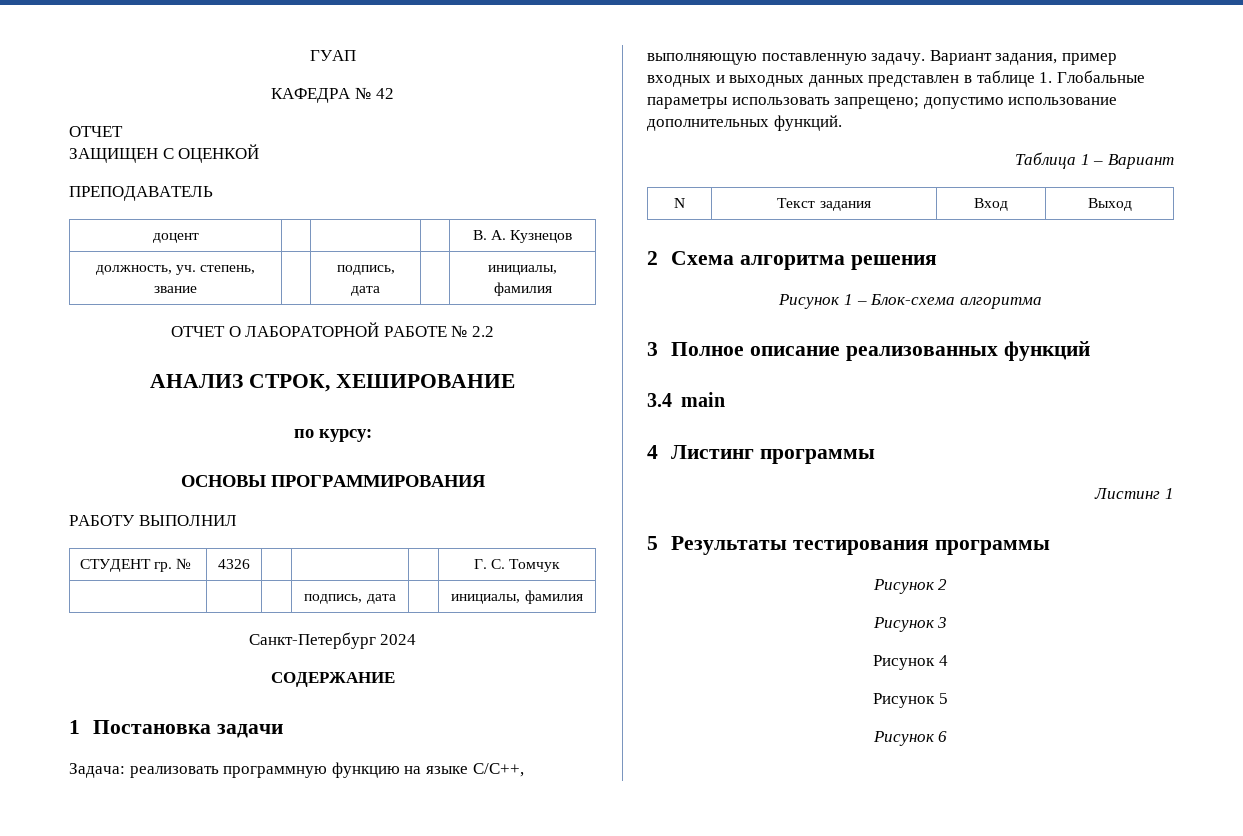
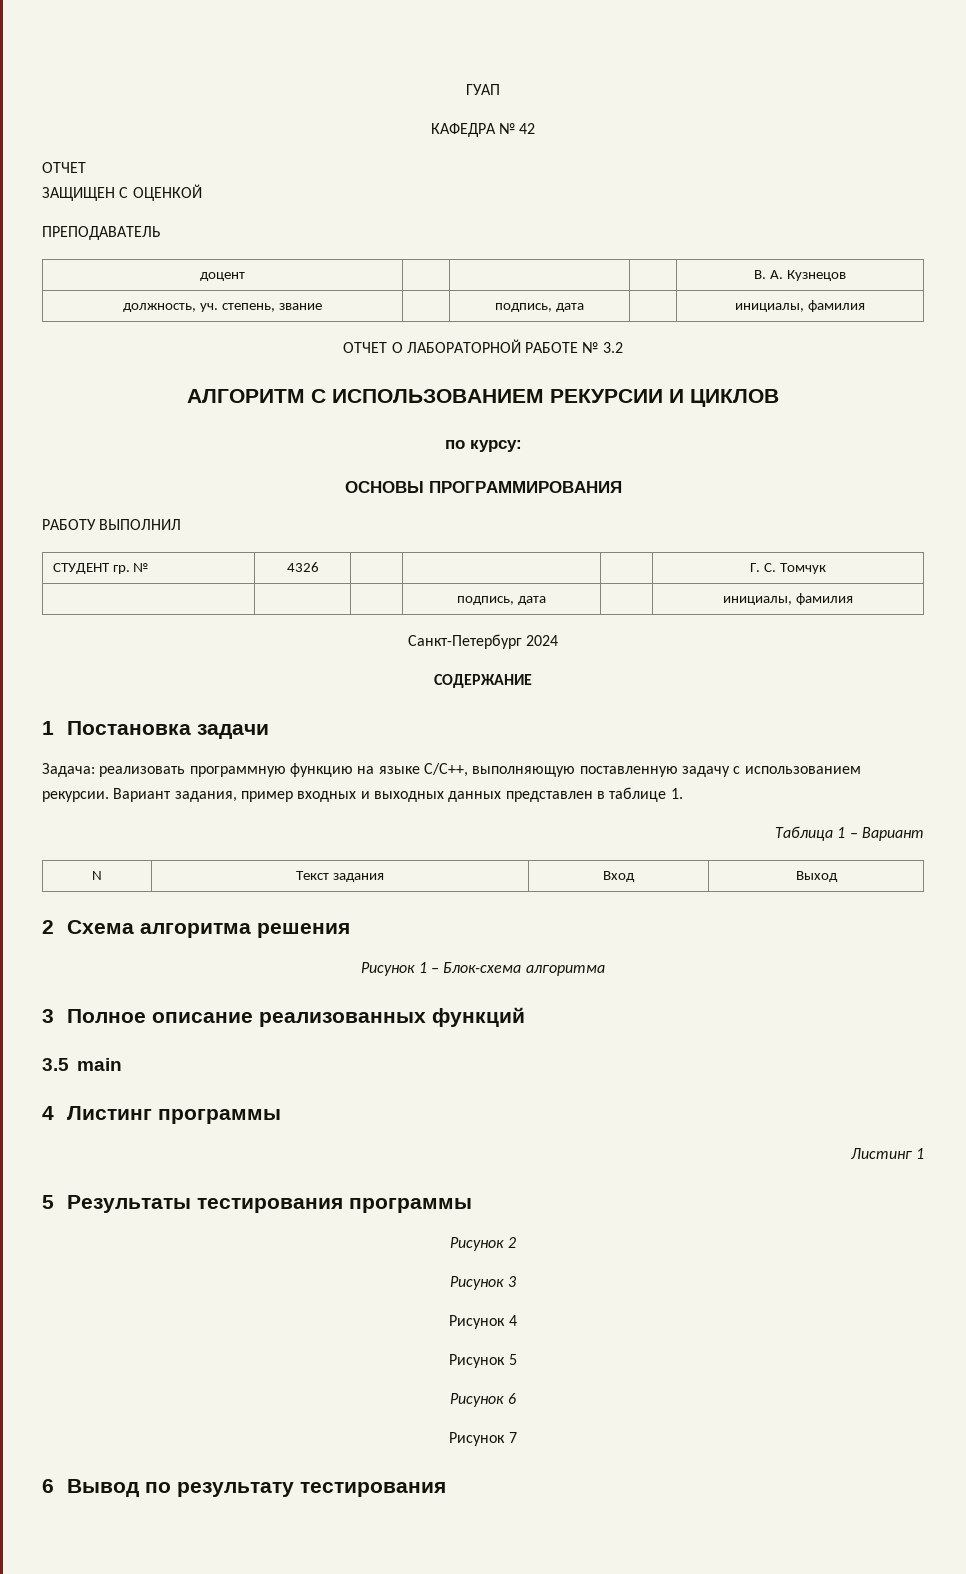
[471,326,494,337] [150,374,515,392] 2.2 // АНАЛИЗ СТРОК, ХЕШИРОВАНИЕ -> [602,342,623,353] [187,389,779,407] 3.2 // АЛГОРИТМ С ИСПОЛЬЗОВАНИЕМ РЕКУРСИИ И ЦИКЛОВ
[871,53,926,65] задачу. -> [681,766,861,777] [42,791,109,802] задачу с использованием рекурсии.
[1056,70,1145,83] [647,97,1118,109] [647,115,842,131] Глобальные параметры использовать запрещено; допустимо использование дополнительных функций. -> (683, 793) none
[647,393,672,407] 3.4 -> [42,1058,69,1071] 3.5
(948, 736) none -> [449,1432,517,1446] [42,1479,446,1497] // Рисунок 7 // 6 Вывод по результату тестирования

